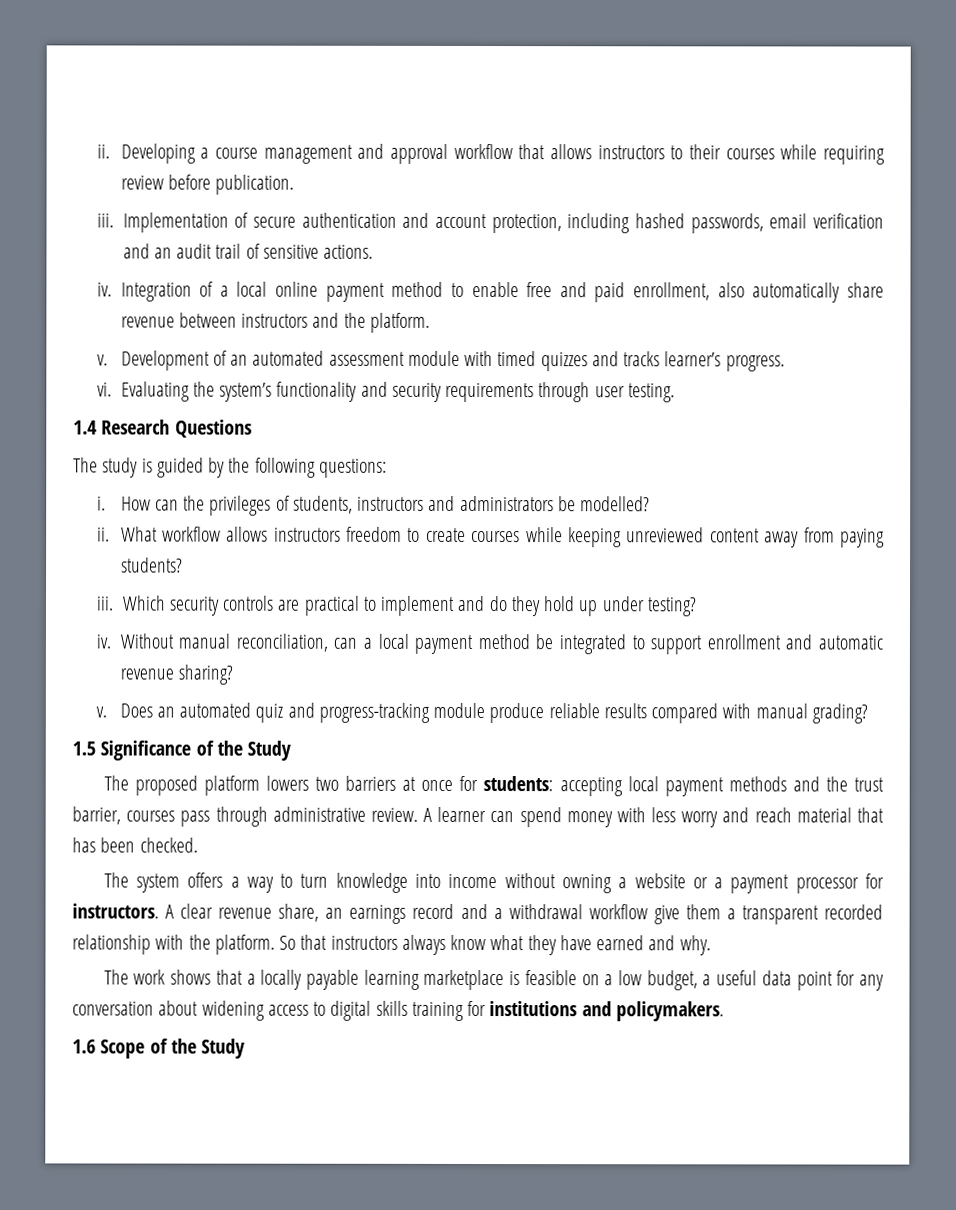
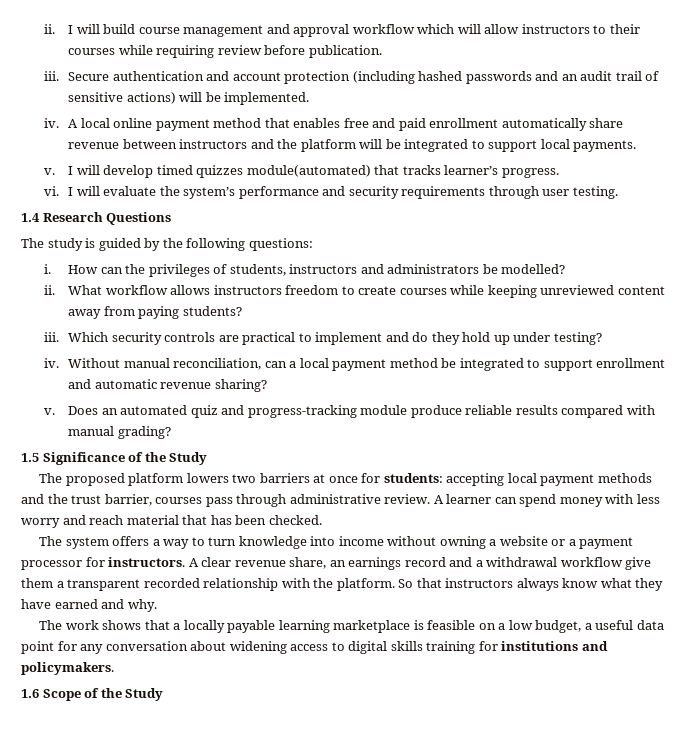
[96,143,210,164] ii. Developing a -> [44,24,136,34] ii. I will build
[518,144,592,160] that allows -> [417,24,520,34] which will allow
[122,212,885,234] Implementation of secure authentication and account protection, including hashed passwords, email verification -> [67,71,532,84] Secure authentication and account protection (including hashed passwords
[323,244,374,259] [96,281,229,302] actions. // iv. Integration of a -> [126,92,310,105] [44,118,78,128] actions) will be implemented. // iv. A
[450,281,519,298] to enable -> [264,118,341,128] that enables
[633,282,745,301] enrollment, also -> [429,118,499,128] enrollment
[369,312,430,333] [96,350,619,372] platform. // v. Development of an automated assessment module with timed quizzes and -> [300,139,637,152] [44,165,400,178] platform will be integrated to support local payments. // v. I will develop timed quizzes module(automated) that
[120,381,190,402] Evaluating -> [67,186,157,196] I will evaluate
[276,381,358,402] functionality -> [238,186,319,199] performance

